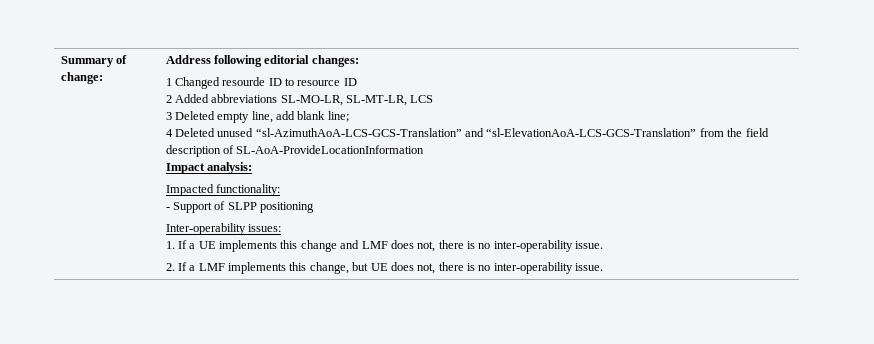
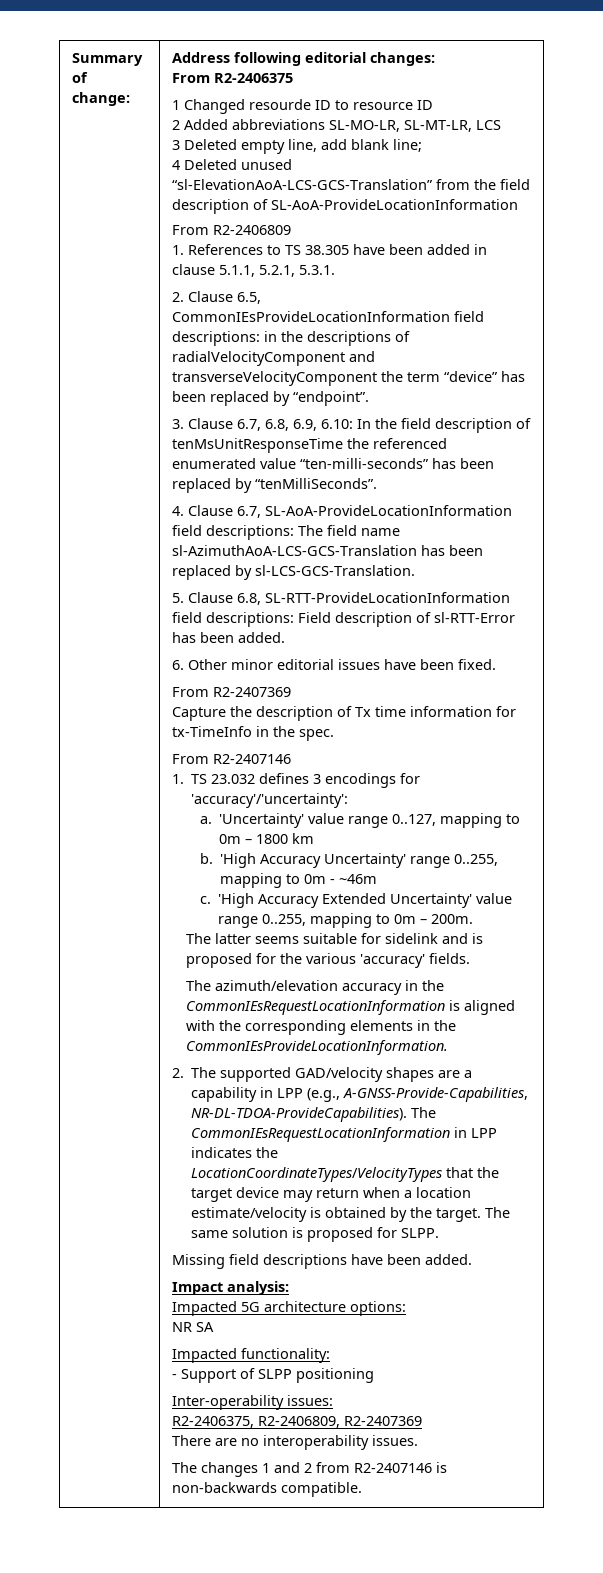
(359, 61) none -> [171,73,293,83] // From R2-2406375
[255,128,485,137] “sl-AzimuthAoA-LCS-GCS-Translation” and -> (292, 164) none
[165,162,252,174] Impact analysis: -> [171,225,291,235] [171,244,487,255] [171,264,335,277] [171,291,261,304] [171,311,484,322] [171,331,410,346] [171,351,375,366] [171,371,525,386] [171,391,369,406] [171,418,531,433] [171,438,447,453] [171,458,494,469] [171,478,377,493] [171,505,512,518] [171,525,400,540] [171,545,483,556] [171,565,415,580] [171,592,510,605] [171,612,515,627] [171,632,285,643] [171,659,496,670] [171,687,291,697] [171,706,516,721] [171,726,334,741] [171,754,291,764] [171,773,421,788] [191,793,349,808] [199,813,521,828] [219,833,315,844] [199,853,499,868] [220,873,378,888] [199,893,513,908] [218,913,474,928] [185,933,483,944] [185,953,470,968] [185,980,444,995] [185,1000,515,1015] [185,1020,456,1035] [185,1040,448,1055] [171,1067,473,1082] [191,1087,529,1102] [191,1107,437,1122] [191,1127,498,1142] [191,1147,279,1158] [191,1167,500,1182] [191,1187,472,1202] [191,1207,511,1222] [191,1227,440,1242] [171,1254,472,1269] [171,1281,289,1295] [171,1301,406,1316] [171,1322,214,1332] From R2-2406809 // 1. References to TS 38.305 have been added in clause 5.1.1, 5.2.1, 5.3.1. // 2. Clause 6.5, CommonIEsProvideLocationInformation field descriptions: in the descriptions of radialVelocityComponent and transverseVelocityComponent the term “device” has been replaced by “endpoint”. // 3. Clause 6.7, 6.8, 6.9, 6.10: In the field description of tenMsUnitResponseTime the referenced enumerated value “ten-milli-seconds” has been replaced by “tenMilliSeconds”. // 4. Clause 6.7, SL-AoA-ProvideLocationInformation field descriptions: The field name sl-AzimuthAoA-LCS-GCS-Translation has been replaced by sl-LCS-GCS-Translation. // 5. Clause 6.8, SL-RTT-ProvideLocationInformation field descriptions: Field description of sl-RTT-Error has been added. // 6. Other minor editorial issues have been fixed. // From R2-2407369 // Capture the description of Tx time information for tx-TimeInfo in the spec. // From R2-2407146 // 1. TS 23.032 defines 3 encodings for 'accuracy'/'uncertainty': // a. 'Uncertainty' value range 0..127, mapping to 0m – 1800 km // b. 'High Accuracy Uncertainty' range 0..255, mapping to 0m - ~46m // c. 'High Accuracy Extended Uncertainty' value range 0..255, mapping to 0m – 200m. // The latter seems suitable for sidelink and is proposed for the various 'accuracy' fields. // The azimuth/elevation accuracy in the CommonIEsRequestLocationInformation is aligned with the corresponding elements in the CommonIEsProvideLocationInformation. // 2. The supported GAD/velocity shapes are a capability in LPP (e.g., A-GNSS-Provide-Capabilities, NR-DL-TDOA-ProvideCapabilities). The CommonIEsRequestLocationInformation in LPP indicates the LocationCoordinateTypes/VelocityTypes that the target device may return when a location estimate/velocity is obtained by the target. The same solution is proposed for SLPP. // Missing field descriptions have been added. // Impact analysis: // Impacted 5G architecture options: // NR SA
[165,240,604,252] [165,262,604,274] 1. If a UE implements this change and LMF does not, there is no inter-operability issue. // 2. If a LMF implements this change, but UE does not, there is no inter-operability issue. -> [171,1416,422,1428] [171,1435,418,1450] [171,1462,447,1477] [171,1482,362,1497] R2-2406375, R2-2406809, R2-2407369 // There are no interoperability issues. // The changes 1 and 2 from R2-2407146 is non-backwards compatible.

